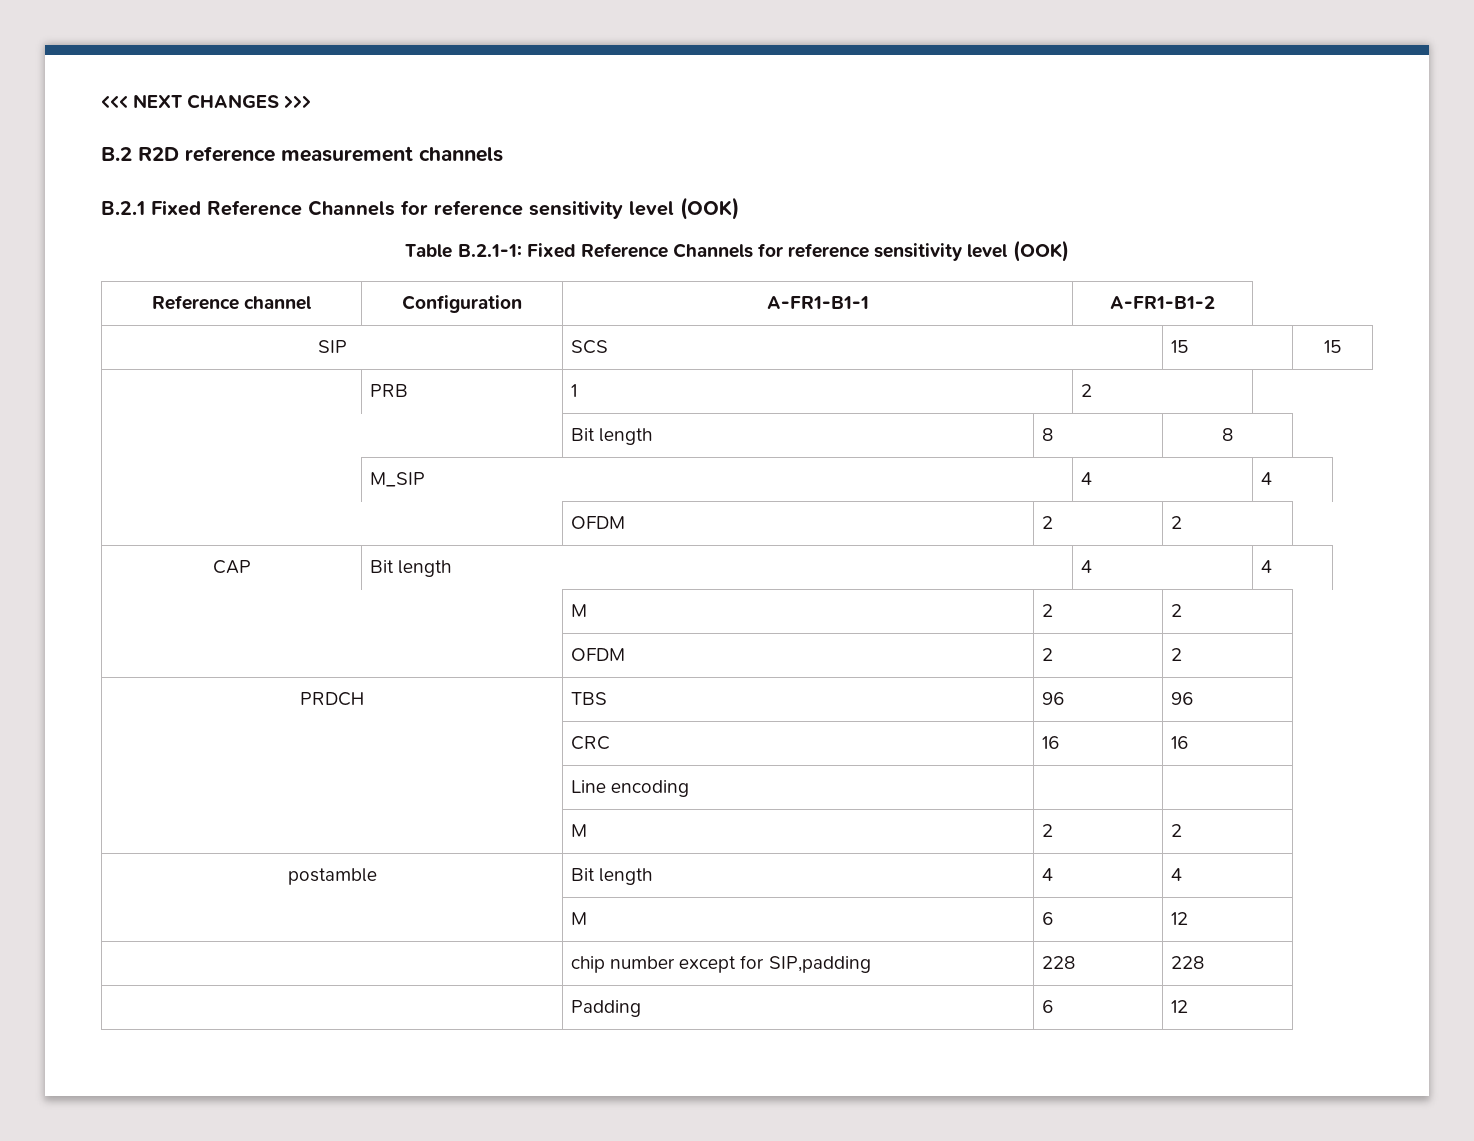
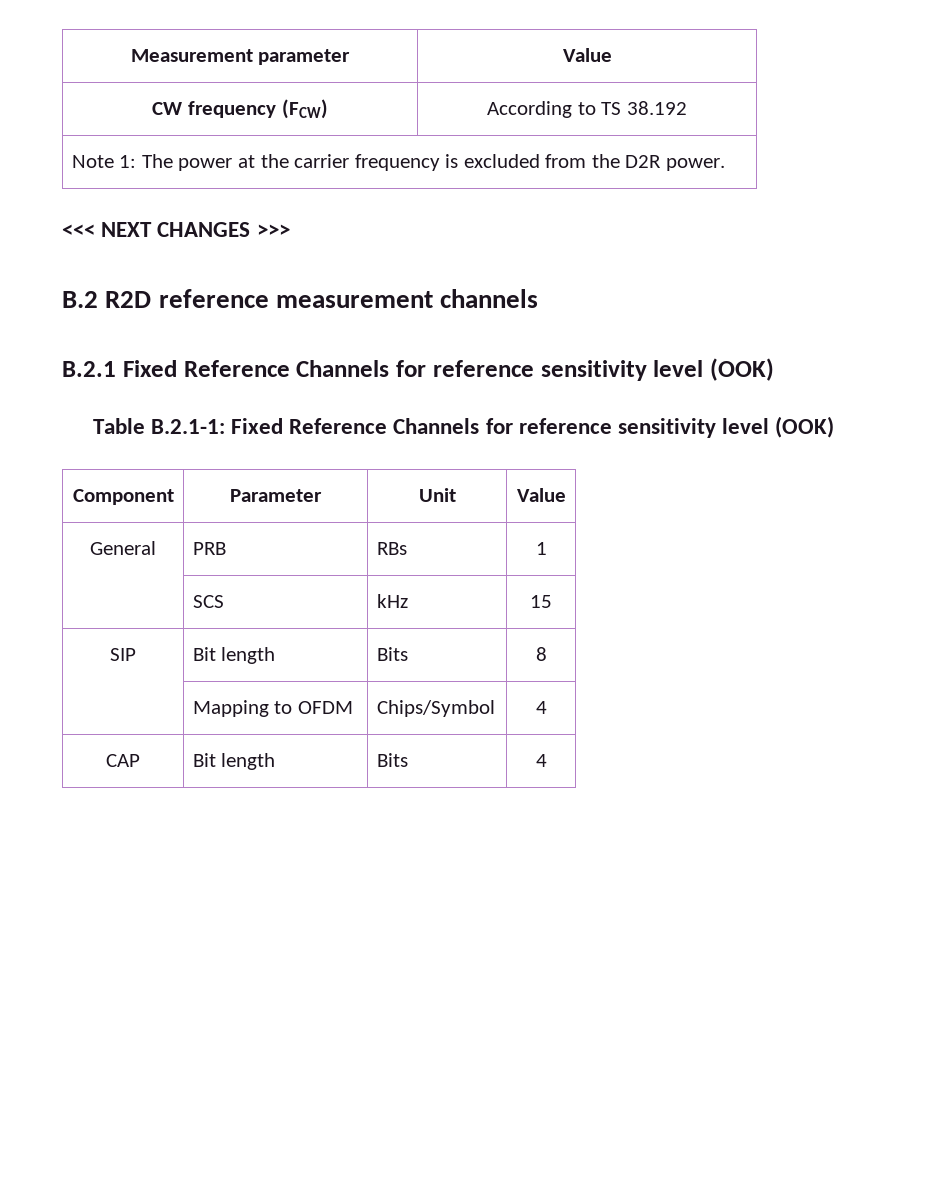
(101, 101) none -> [130,49,351,65] [562,48,612,62] [152,99,328,119] [487,101,687,118] [71,154,725,171] Measurement parameter | Value // CW frequency (FCW) | According to TS 38.192 // Note 1: The power at the carrier frequency is excluded from the D2R power. //
[151,295,313,310] [402,295,522,313] [766,296,869,309] [1110,296,1215,309] [317,340,347,353] Reference channel | Configuration | A-FR1-B1-1 | A-FR1-B1-2 // SIP -> [72,489,174,505] [230,489,322,502] [418,488,456,502] [516,488,566,502] [90,541,156,555] [192,542,226,555] [376,542,407,555] [535,542,547,555] Component | Parameter | Unit | Value // General | PRB | RBs | 1 //
[1170,340,1188,353] 15 -> [376,594,408,608] kHz
[369,384,408,397] [570,384,577,397] [1080,384,1092,397] [570,428,653,445] [1041,428,1053,441] | PRB | 1 | 2 // | Bit length | 8 -> [110,648,136,661] [192,647,276,664] [376,647,408,661] SIP | Bit length | Bits
[369,472,425,487] [1080,472,1092,485] [1260,472,1272,485] [570,516,625,529] [1041,516,1053,529] [1170,516,1182,529] M_SIP | 4 | 4 // | OFDM | 2 | 2 -> [192,700,353,717] [376,700,495,717] [535,701,547,714] Mapping to OFDM | Chips/Symbol | 4
[1080,560,1092,573] [1260,560,1272,573] [570,604,587,617] [1041,604,1053,617] [1170,604,1182,617] [570,648,625,661] [1041,648,1053,661] [1170,648,1182,661] [300,692,364,706] [570,692,607,705] [1041,692,1064,705] [1170,692,1193,705] [570,736,610,750] [1041,736,1059,749] [1170,736,1188,749] [570,780,690,797] [570,824,587,837] [1041,824,1053,837] [1170,824,1182,837] [287,868,377,885] [570,868,653,885] [1041,868,1053,881] [1170,868,1182,881] [570,912,587,925] [1041,912,1053,925] [1170,912,1188,925] [570,955,871,973] [1041,956,1075,969] [1170,956,1204,969] [570,1000,641,1017] [1041,1000,1053,1013] [1170,1000,1188,1013] 4 | 4 // | M | 2 | 2 // | OFDM | 2 | 2 // PRDCH | TBS | 96 | 96 // | CRC | 16 | 16 // | Line encoding | | // | M | 2 | 2 // postamble | Bit length | 4 | 4 // | M | 6 | 12 // | chip number except for SIP,padding | 228 | 228 // | Padding | 6 | 12 -> [376,753,408,767] [535,754,547,767] Bits | 4

